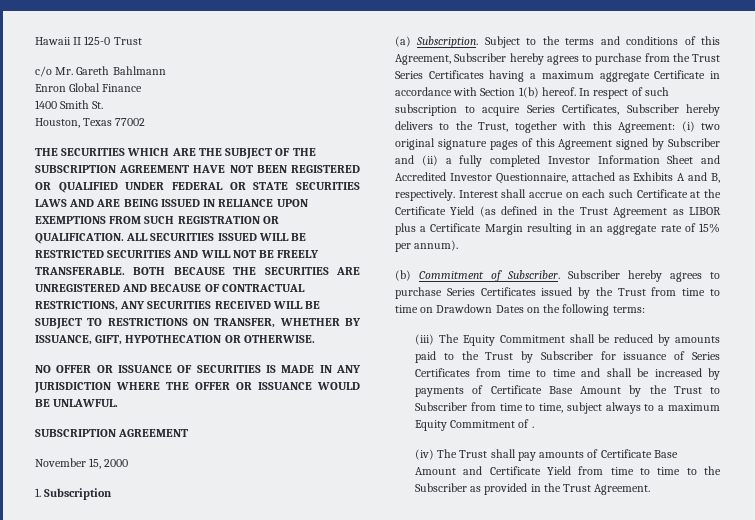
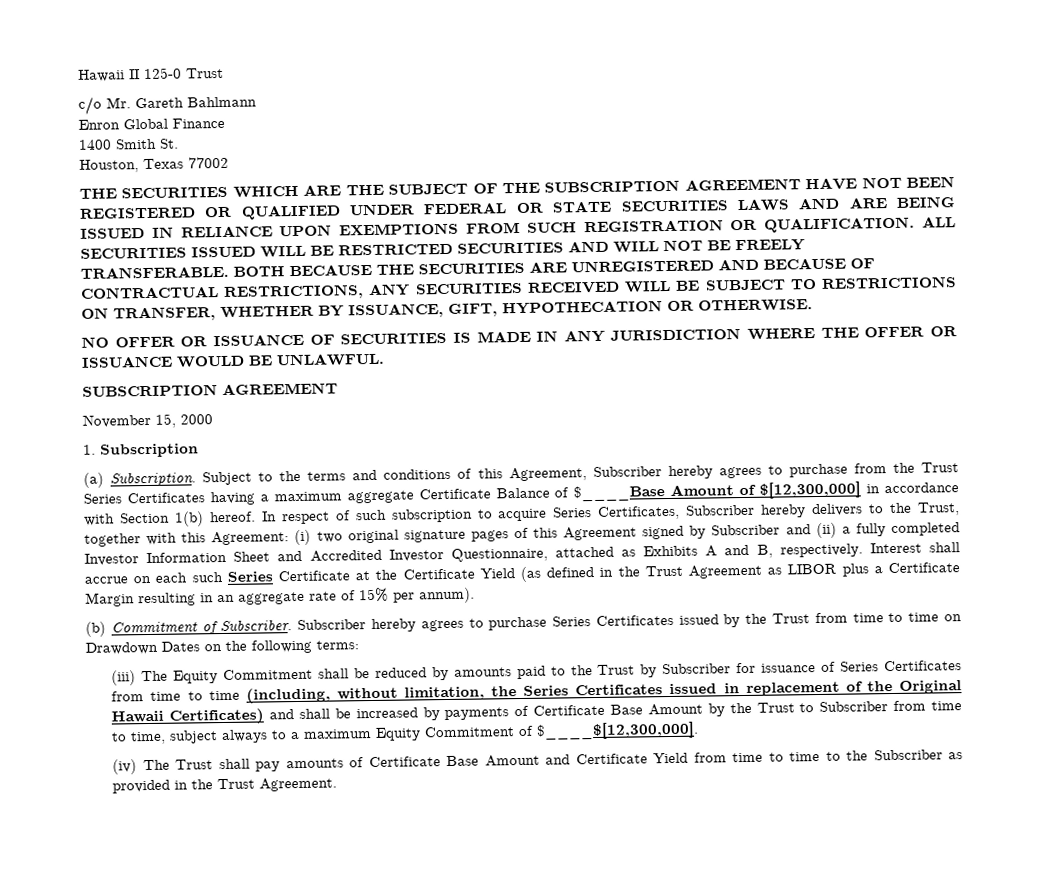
(706, 74) none -> [495,481,862,502] Balance of $____Base Amount of $[12,300,000]
(633, 193) none -> [226,571,273,582] Series
(576, 373) none -> [245,680,962,704] [111,708,265,725] (including, without limitation, the Series Certificates issued in replacement of the Original Hawaii Certificates)
[531,426,534,428] . -> [536,721,700,740] $____$[12,300,000].

